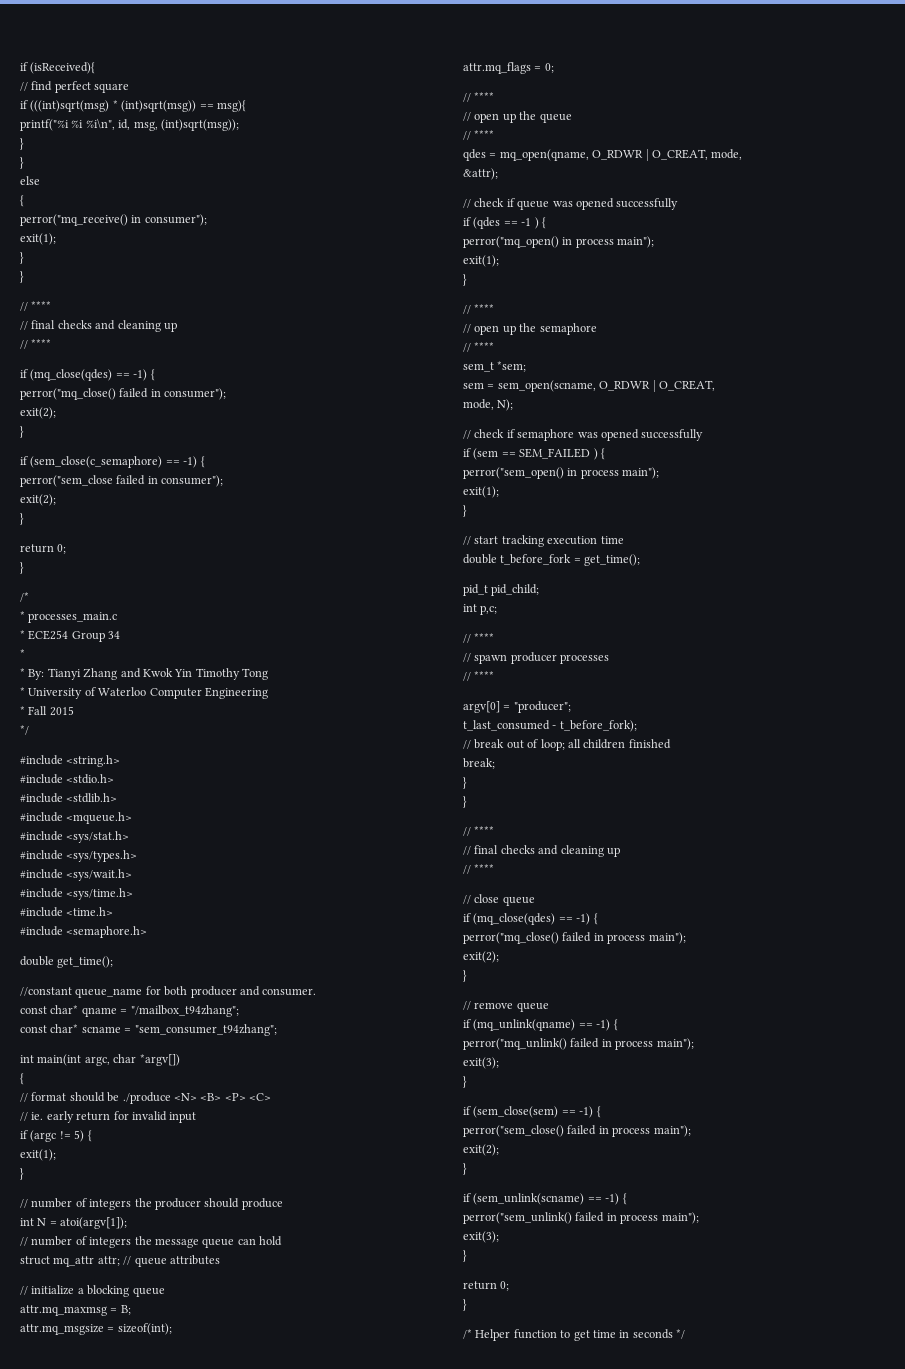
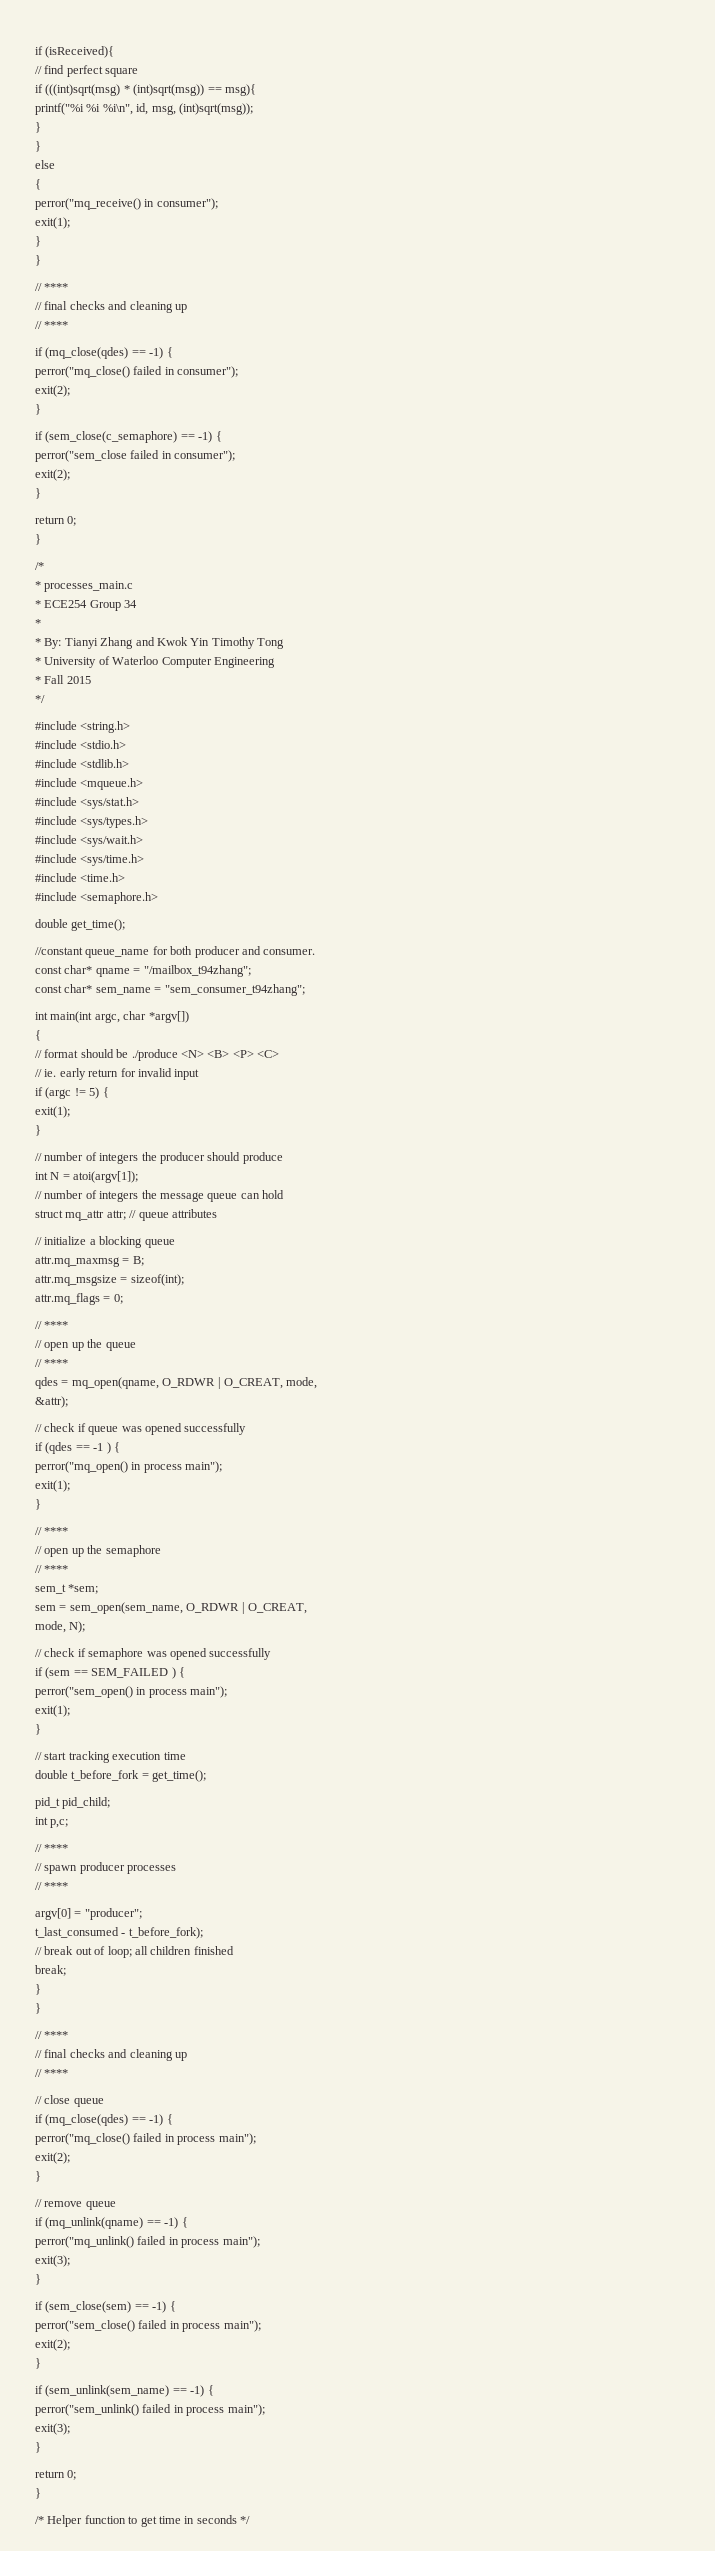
[81,1026,121,1033] scname -> [95,987,151,995] sem_name
[497,380,596,392] sem_open(scname, -> [69,1602,183,1614] sem_open(sem_name,
[473,1193,585,1205] (sem_unlink(scname) -> [45,2385,170,2397] (sem_unlink(sem_name)

